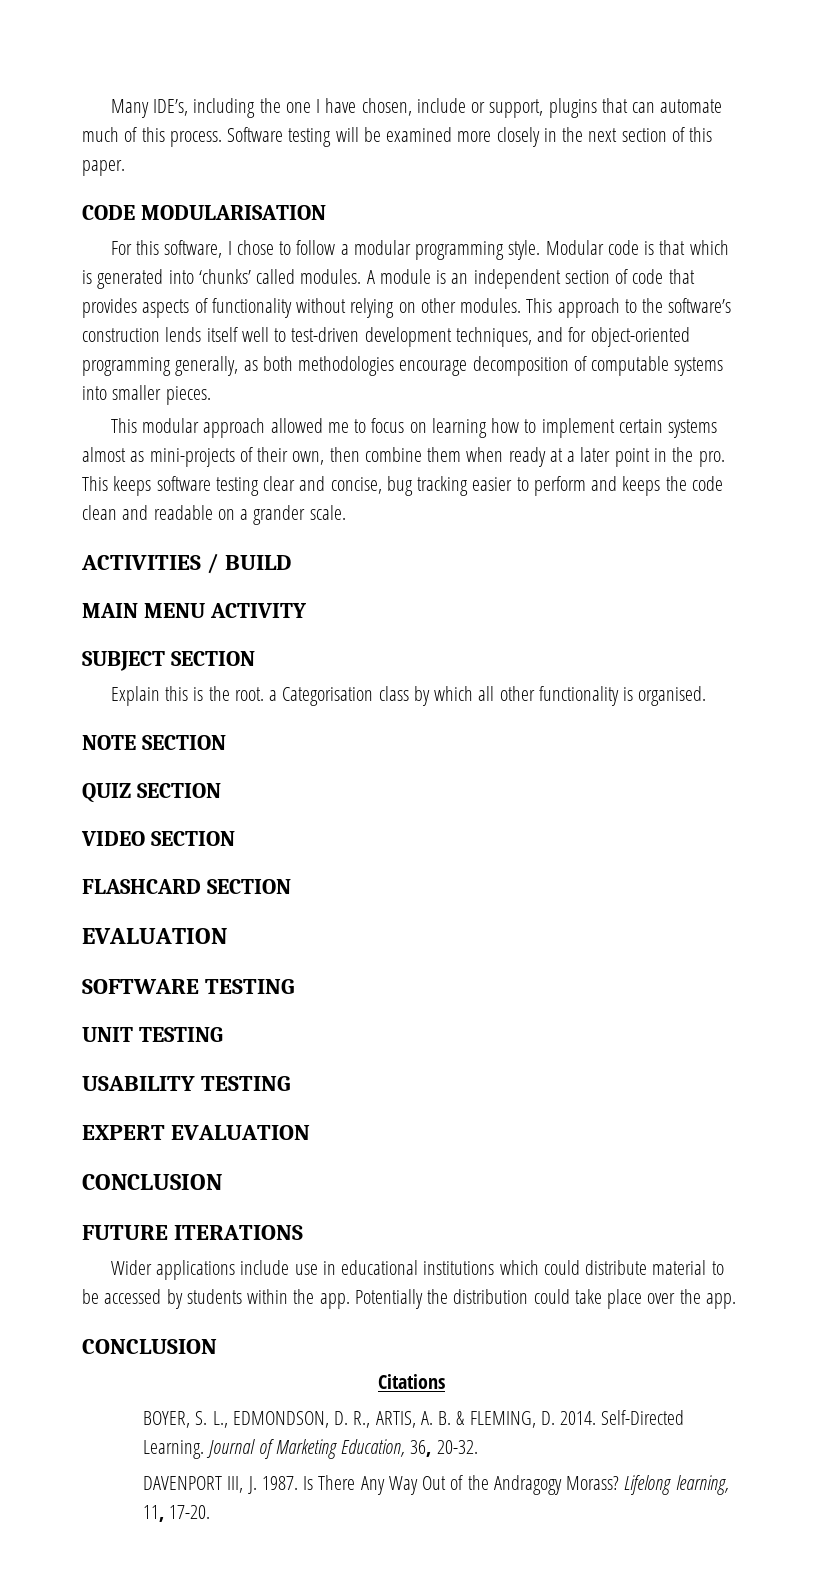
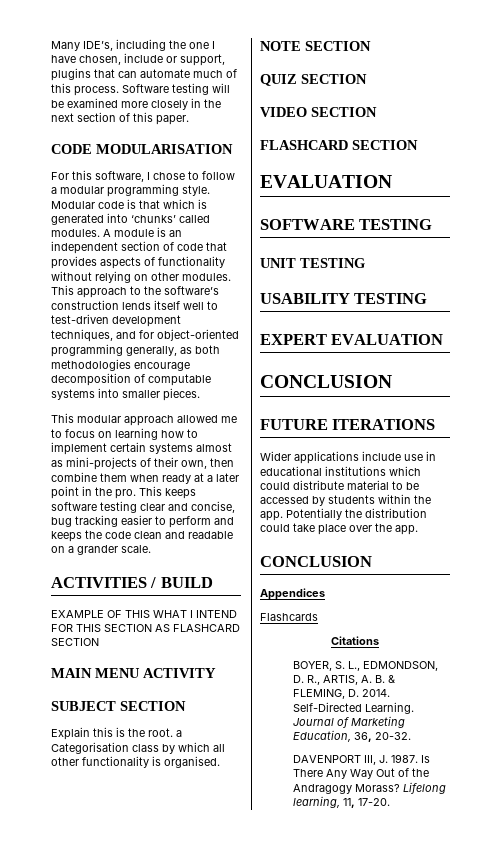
(292, 562) none -> [51,610,237,618] [51,624,240,632] [51,638,99,646] // EXAMPLE OF THIS WHAT I INTEND FOR THIS SECTION AS FLASHCARD SECTION
(217, 1346) none -> [260,588,325,600] [260,613,318,621] // Appendices // Flashcards

